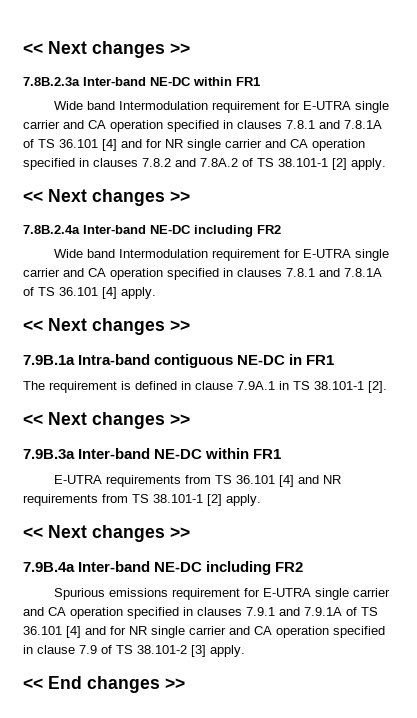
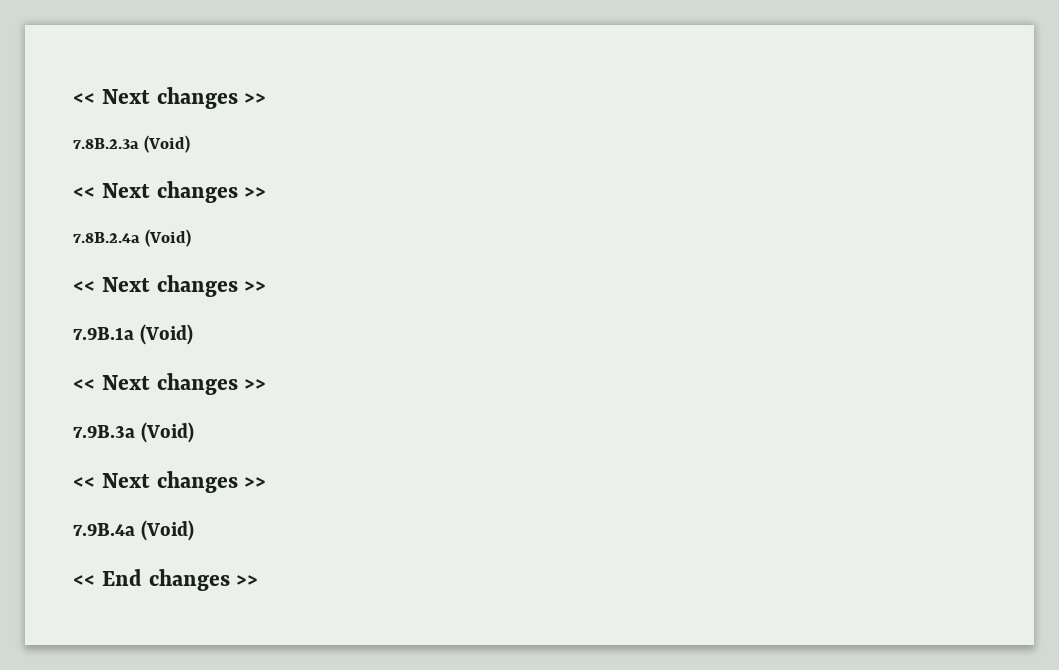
[83,77,260,86] [54,101,390,113] [23,120,382,132] [23,139,365,151] [23,158,386,170] Inter-band NE-DC within FR1 // Wide band Intermodulation requirement for E-UTRA single carrier and CA operation specified in clauses 7.8.1 and 7.8.1A of TS 36.101 [4] and for NR single carrier and CA operation specified in clauses 7.8.2 and 7.8A.2 of TS 38.101-1 [2] apply. -> [143,135,190,153] (Void)
[83,225,281,237] [54,249,390,261] [23,268,382,280] [23,287,156,299] Inter-band NE-DC including FR2 // Wide band Intermodulation requirement for E-UTRA single carrier and CA operation specified in clauses 7.8.1 and 7.8.1A of TS 36.101 [4] apply. -> [144,229,191,247] (Void)
[78,354,335,368] [23,381,387,393] Intra-band contiguous NE-DC in FR1 // The requirement is defined in clause 7.9A.1 in TS 38.101-1 [2]. -> [139,324,193,345] (Void)
[78,448,282,459] [54,475,342,487] [23,494,261,506] Inter-band NE-DC within FR1 // E-UTRA requirements from TS 36.101 [4] and NR requirements from TS 38.101-1 [2] apply. -> [140,422,194,443] (Void)
[78,561,304,575] [54,588,391,600] [23,607,378,619] [23,626,385,638] [23,645,245,657] Inter-band NE-DC including FR2 // Spurious emissions requirement for E-UTRA single carrier and CA operation specified in clauses 7.9.1 and 7.9.1A of TS 36.101 [4] and for NR single carrier and CA operation specified in clause 7.9 of TS 38.101-2 [3] apply. -> [140,520,194,541] (Void)

